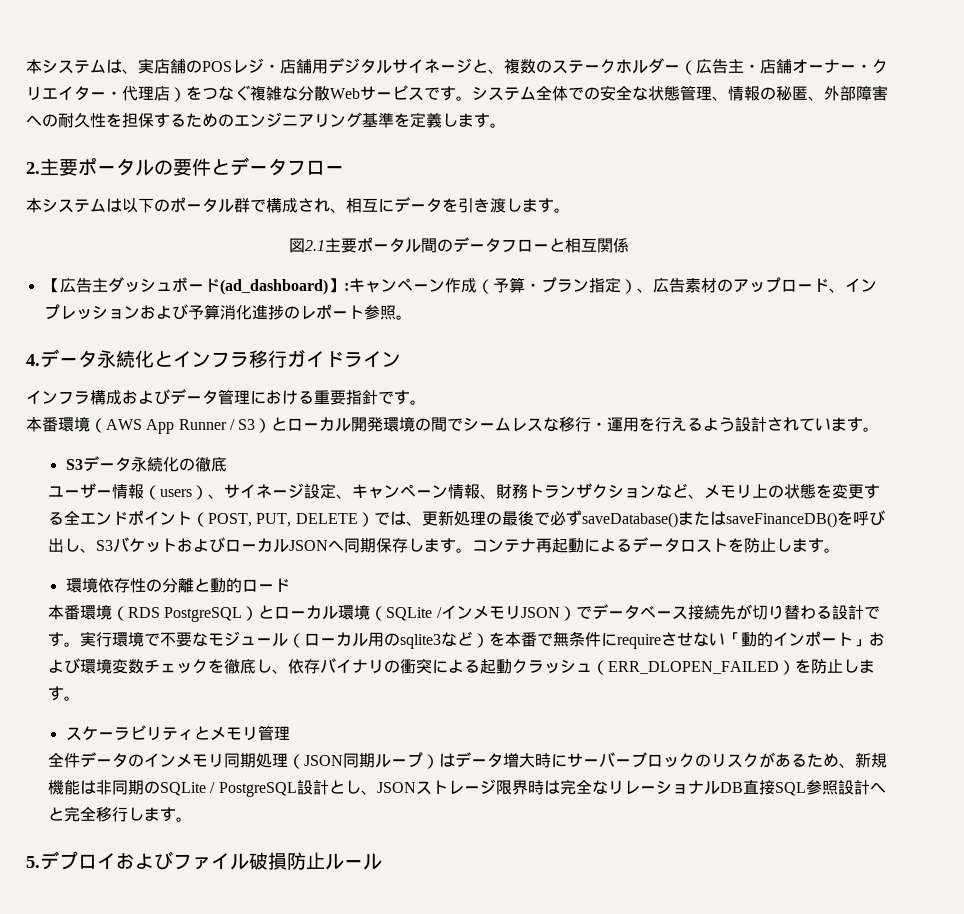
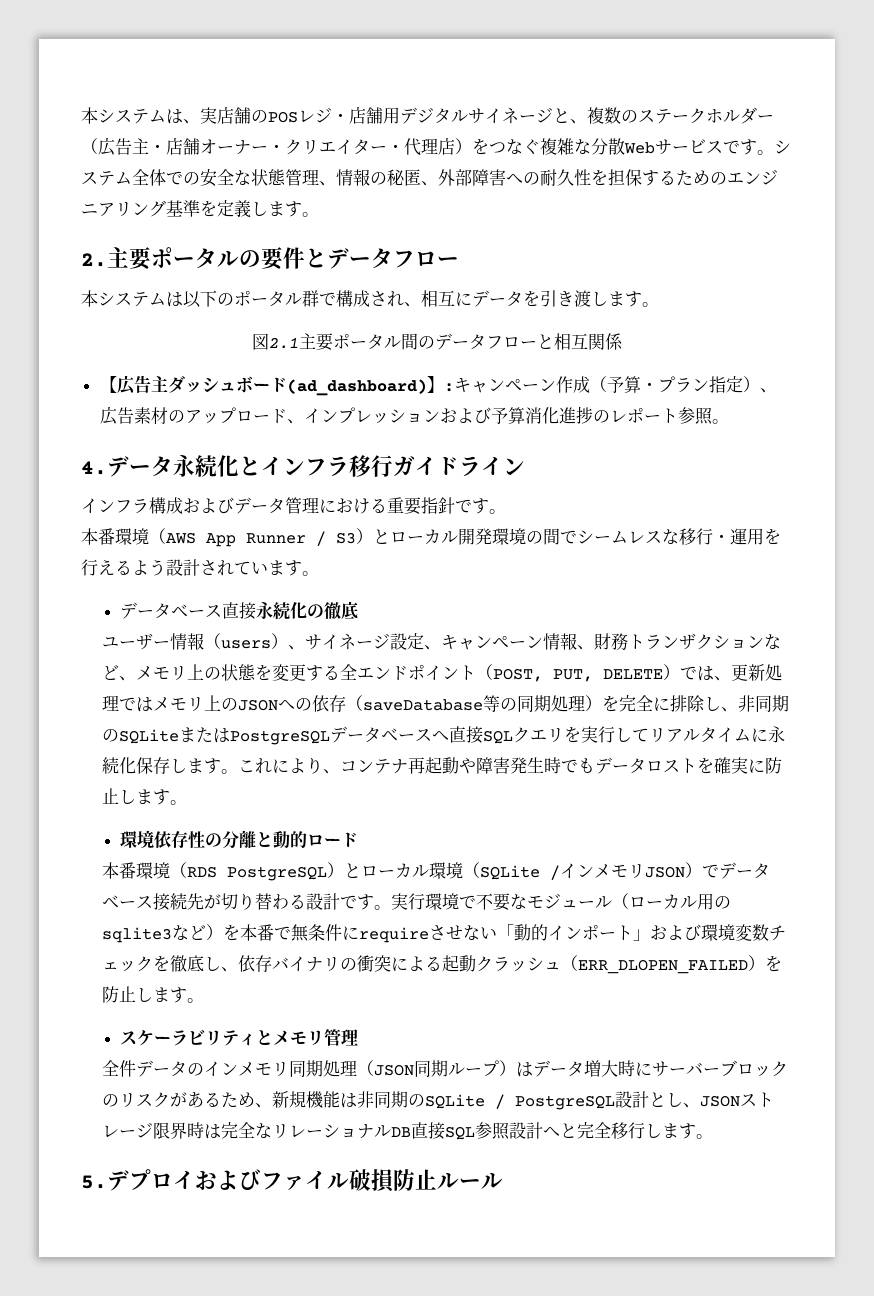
[65,456,131,472] S3データ -> [120,602,257,620] データベース直接
[485,510,885,528] [47,537,632,553] の最後で必ずsaveDatabase()またはsaveFinanceDB()を呼び出し、S3バケットおよびローカルJSONへ同期保存します。コンテナ再起動による -> [118,695,789,712] [101,726,785,745] [101,757,595,774] ではメモリ上のJSONへの依存（saveDatabase等の同期処理）を完全に排除し、非同期のSQLiteまたはPostgreSQLデータベースへ直接SQLクエリを実行してリアルタイムに永続化保存します。これにより、コンテナ再起動や障害発生時でも
(744, 545) none -> [713,757,765,774] 確実に

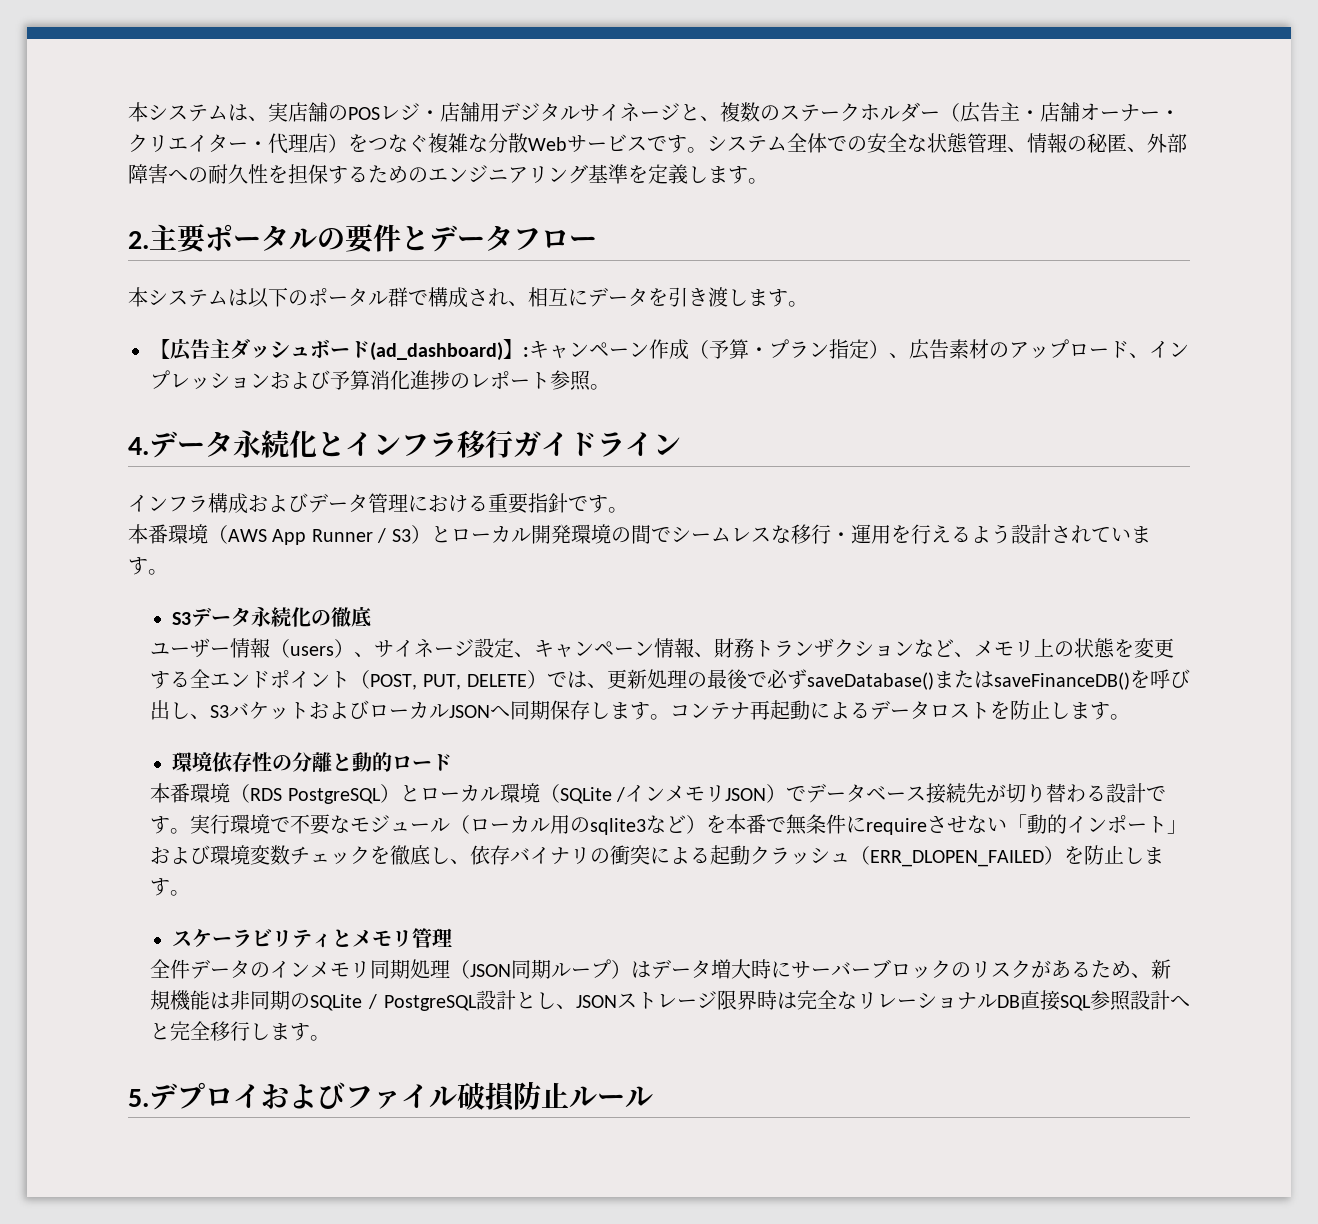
[252,333,623,351] // 図2.1主要ポータル間のデータフローと相互関係 -> (808, 304) none
[120,602,257,620] データベース直接 -> [172,607,252,627] S3データ
[118,695,789,712] [101,726,785,745] [101,757,595,774] ではメモリ上のJSONへの依存（saveDatabase等の同期処理）を完全に排除し、非同期のSQLiteまたはPostgreSQLデータベースへ直接SQLクエリを実行してリアルタイムに永続化保存します。これにより、コンテナ再起動や障害発生時でも -> [687,669,1190,690] [150,700,871,720] の最後で必ずsaveDatabase()またはsaveFinanceDB()を呼び出し、S3バケットおよびローカルJSONへ同期保存します。コンテナ再起動による
[713,757,765,774] 確実に -> (1011, 710) none

